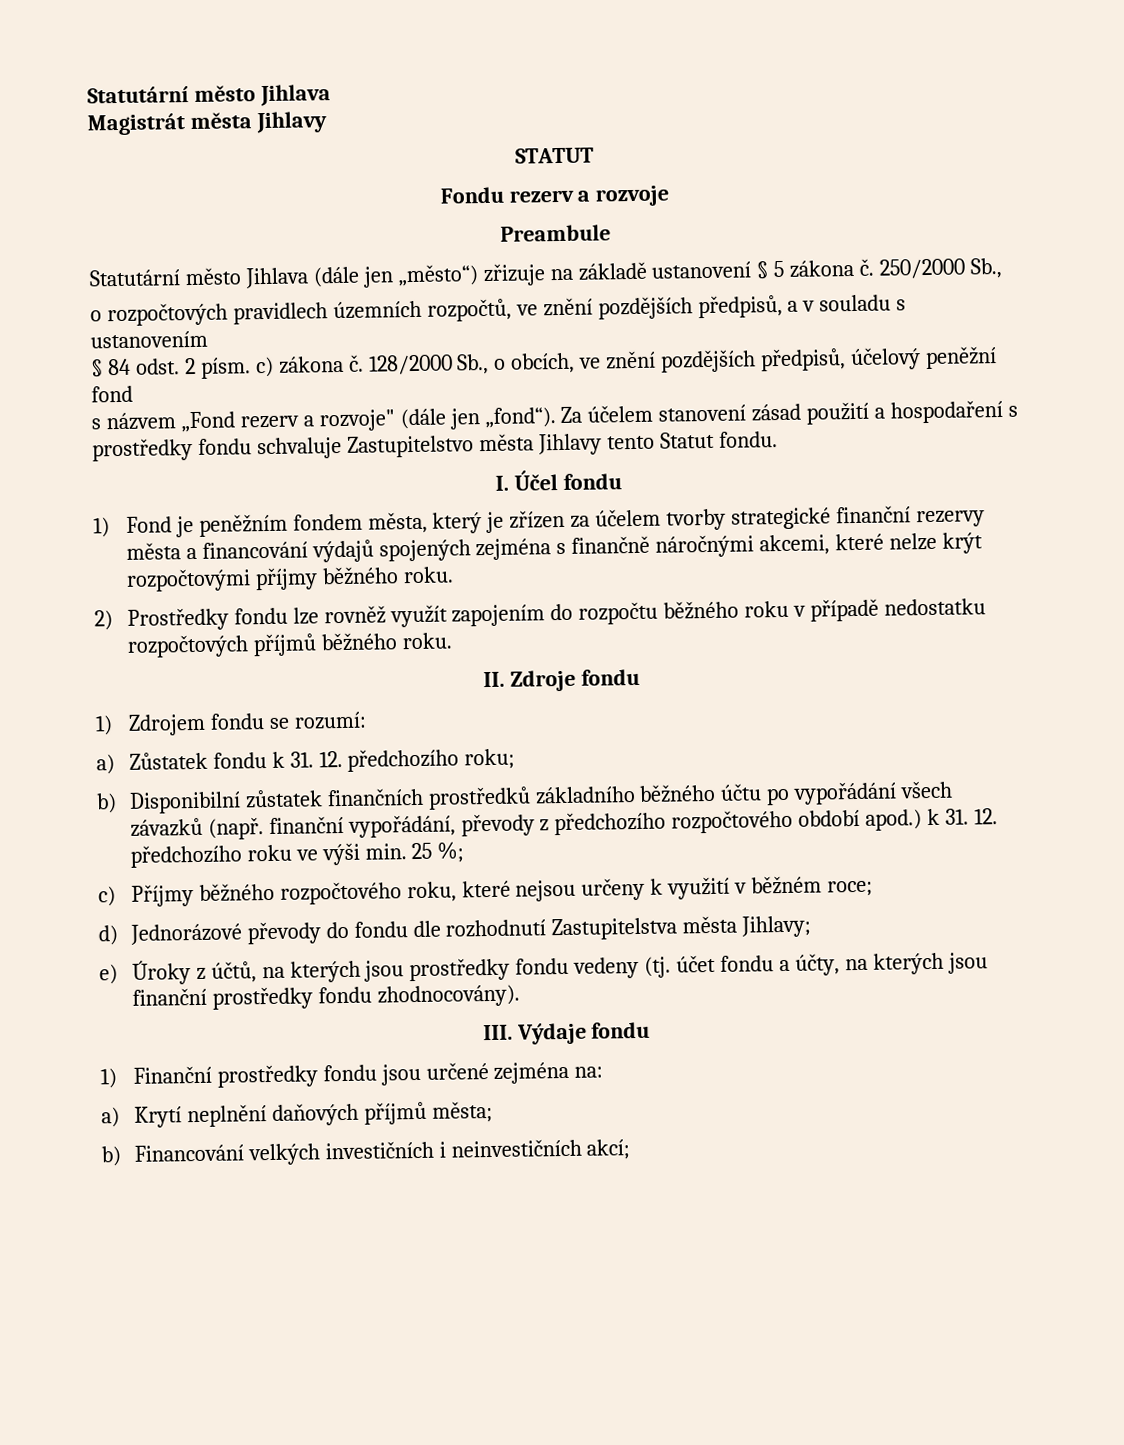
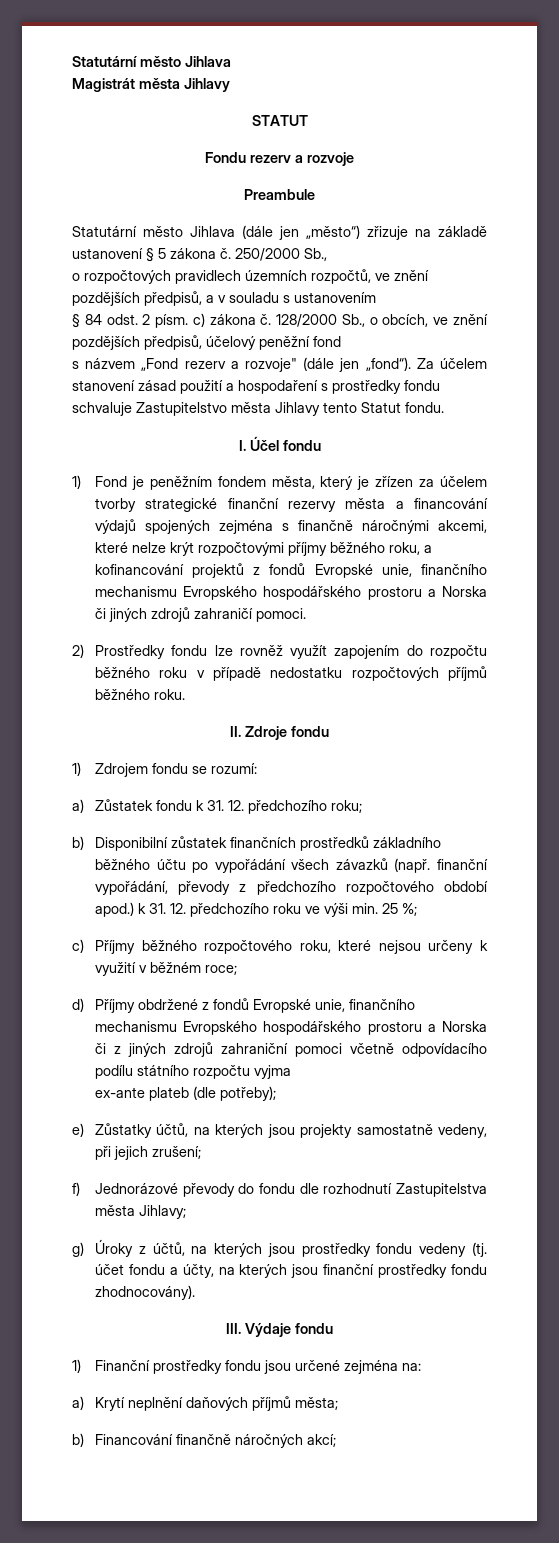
[402,566,454,584] roku. -> [388,542,432,555] [94,563,487,578] [94,586,487,600] [94,607,306,622] roku, a kofinancování projektů z fondů Evropské unie, finančního mechanismu Evropského hospodářského prostoru a Norska či jiných zdrojů zahraničí pomoci.
(118, 935) none -> [94,998,415,1013] [94,1021,487,1035] [94,1042,487,1057] [94,1065,291,1079] [94,1086,276,1101] [72,1123,488,1138] [94,1146,201,1160] [72,1182,80,1196] Příjmy obdržené z fondů Evropské unie, finančního mechanismu Evropského hospodářského prostoru a Norska či z jiných zdrojů zahraniční pomoci včetně odpovídacího podílu státního rozpočtu vyjma // ex-ante plateb (dle potřeby); // e) Zůstatky účtů, na kterých jsou projekty samostatně vedeny, při jejich zrušení; // f)
[99,964,118,985] e) -> [72,1242,84,1257] g)
[247,1138,582,1166] velkých investičních i neinvestičních -> [175,1434,303,1448] finančně náročných

